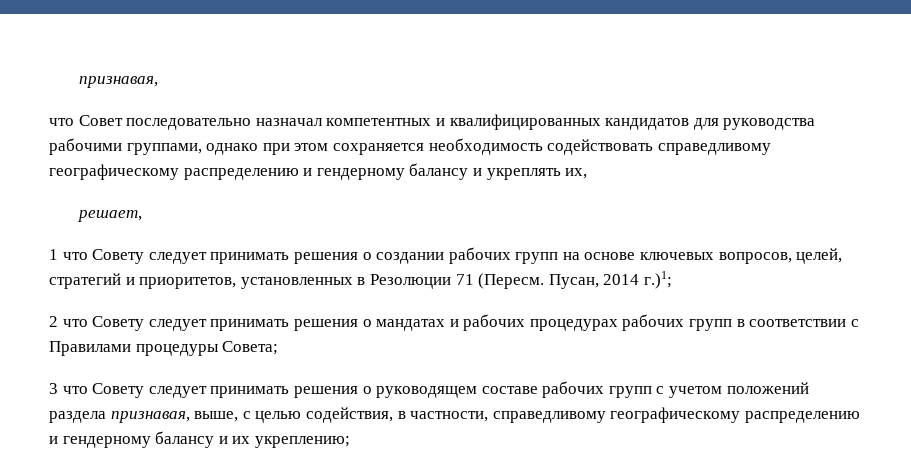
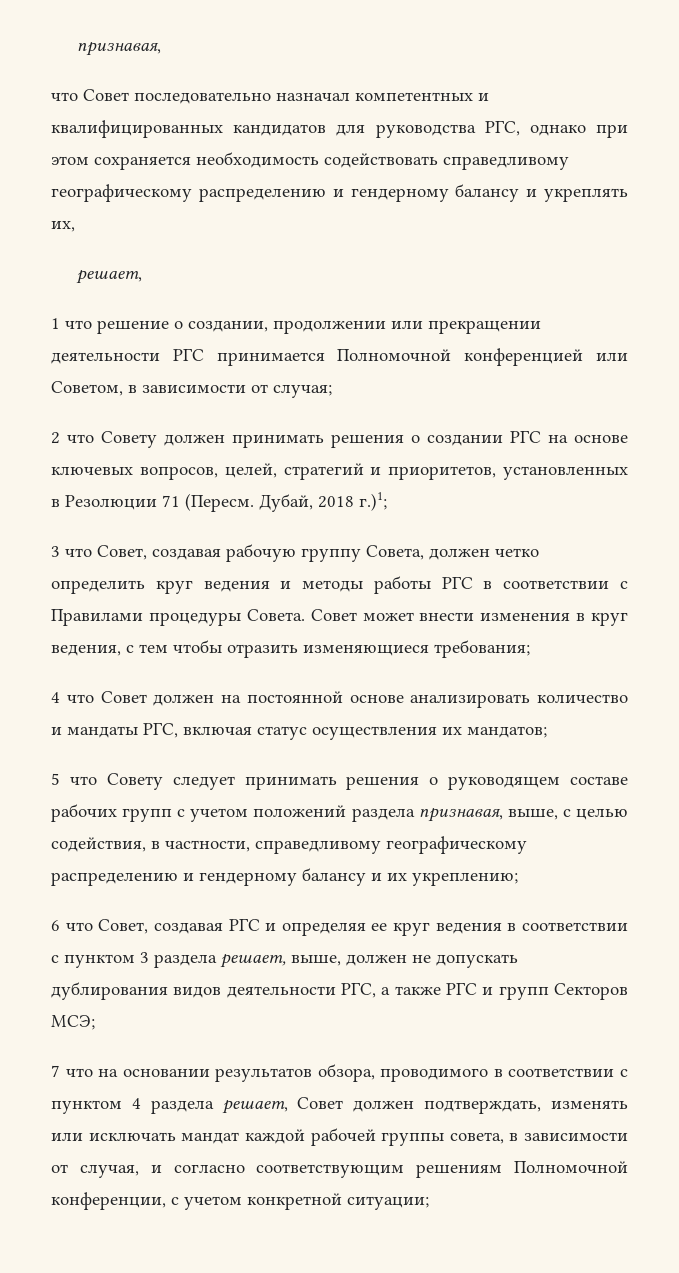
[49,138,202,155] рабочими группами, -> [484,120,520,136] РГС,
[92,249,207,264] Совету следует -> [97,320,541,334] [51,348,628,366] [51,381,332,398] [51,431,225,448] решение о создании, продолжении или прекращении деятельности РГС принимается Полномочной конференцией или Советом, в зависимости от случая; // 2 что Совету должен
[448,247,559,264] рабочих групп -> [510,430,541,443] РГС
[548,274,640,289] Пусан, 2014 -> [259,494,354,512] Дубай, 2018
[49,314,733,331] 2 что Совету следует принимать решения о мандатах и рабочих процедурах рабочих групп -> [51,544,539,562] [51,576,473,594] 3 что Совет, создавая рабочую группу Совета, должен четко определить круг ведения и методы работы РГС
[222,341,279,355] [49,383,58,394] Совета; // 3 -> [246,609,628,626] [51,640,530,658] [51,691,628,708] [51,722,547,740] [51,773,60,785] Совета. Совет может внести изменения в круг ведения, с тем чтобы отразить изменяющиеся требования; // 4 что Совет должен на постоянной основе анализировать количество и мандаты РГС, включая статус осуществления их мандатов; // 5
(350, 442) none -> [51,918,628,936] [51,952,518,968] [51,982,628,1000] [51,1015,95,1030] [51,1064,628,1082] [51,1097,628,1114] [51,1128,628,1146] [51,1161,628,1178] [51,1192,429,1210] // 6 что Совет, создавая РГС и определяя ее круг ведения в соответствии с пунктом 3 раздела решает, выше, должен не допускать дублирования видов деятельности РГС, а также РГС и групп Секторов МСЭ; // 7 что на основании результатов обзора, проводимого в соответствии с пунктом 4 раздела решает, Совет должен подтверждать, изменять или исключать мандат каждой рабочей группы совета, в зависимости от случая, и согласно соответствующим решениям Полномочной конференции, с учетом конкретной ситуации;

